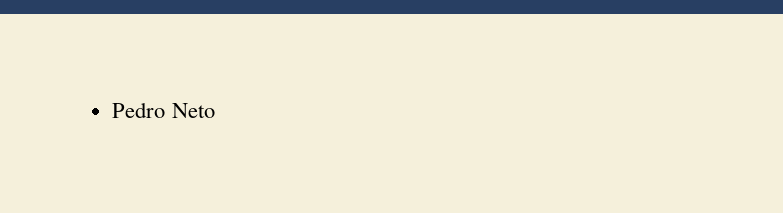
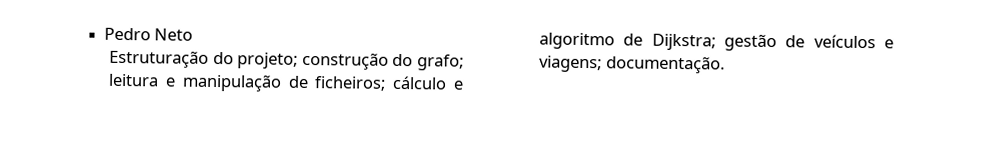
(215, 110) none -> [109,49,465,71] [108,73,464,92] [539,32,894,52] [539,55,725,74] // Estruturação do projeto; construção do grafo; leitura e manipulação de ficheiros; cálculo e algoritmo de Dijkstra; gestão de veículos e viagens; documentação.

